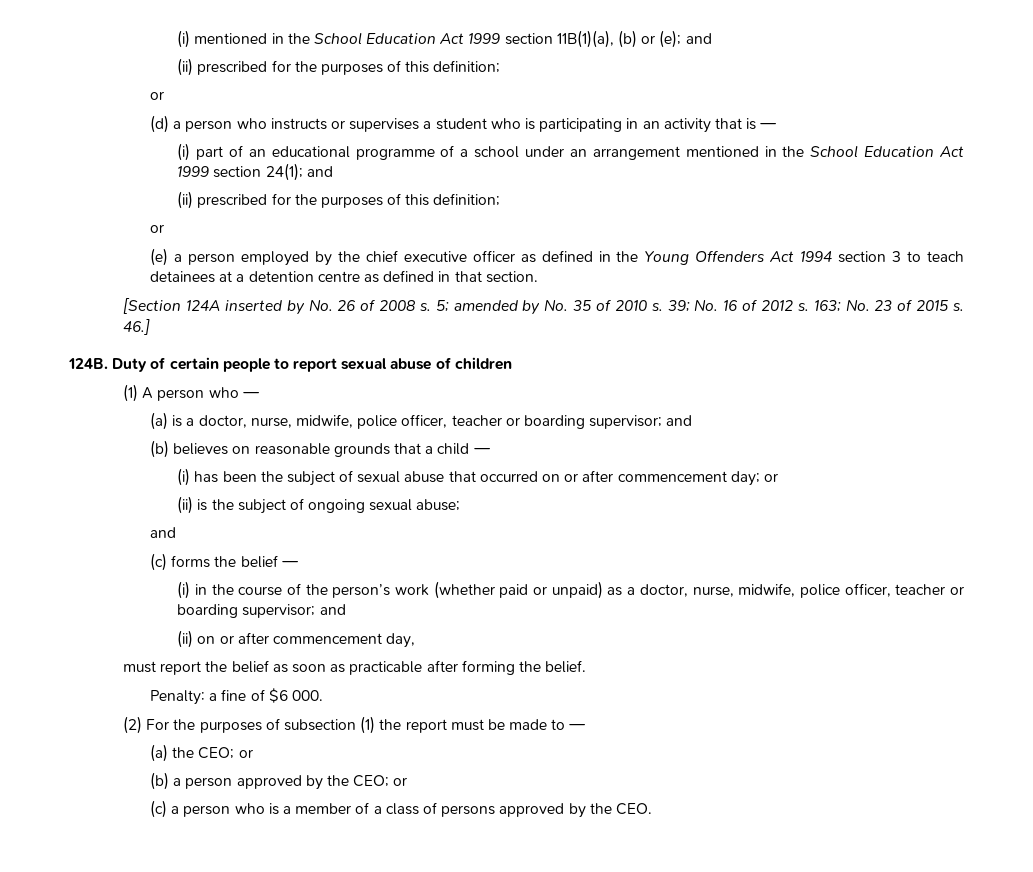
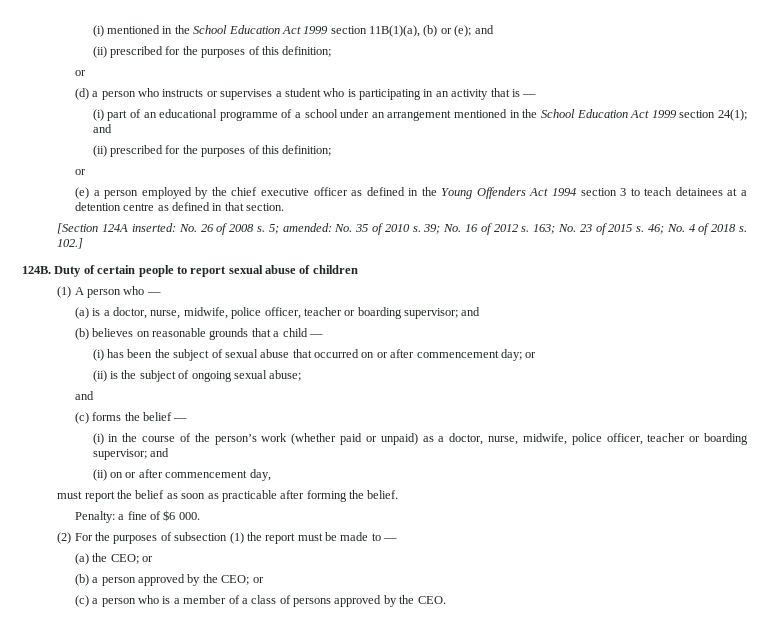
[224,300,305,315] inserted by -> [131,223,176,232] inserted:
[453,300,541,315] amended by -> [282,223,332,232] amended:
[123,319,151,335] 46.] -> [647,223,748,235] [57,238,84,249] 46; No. 4 of 2018 s. 102.]

